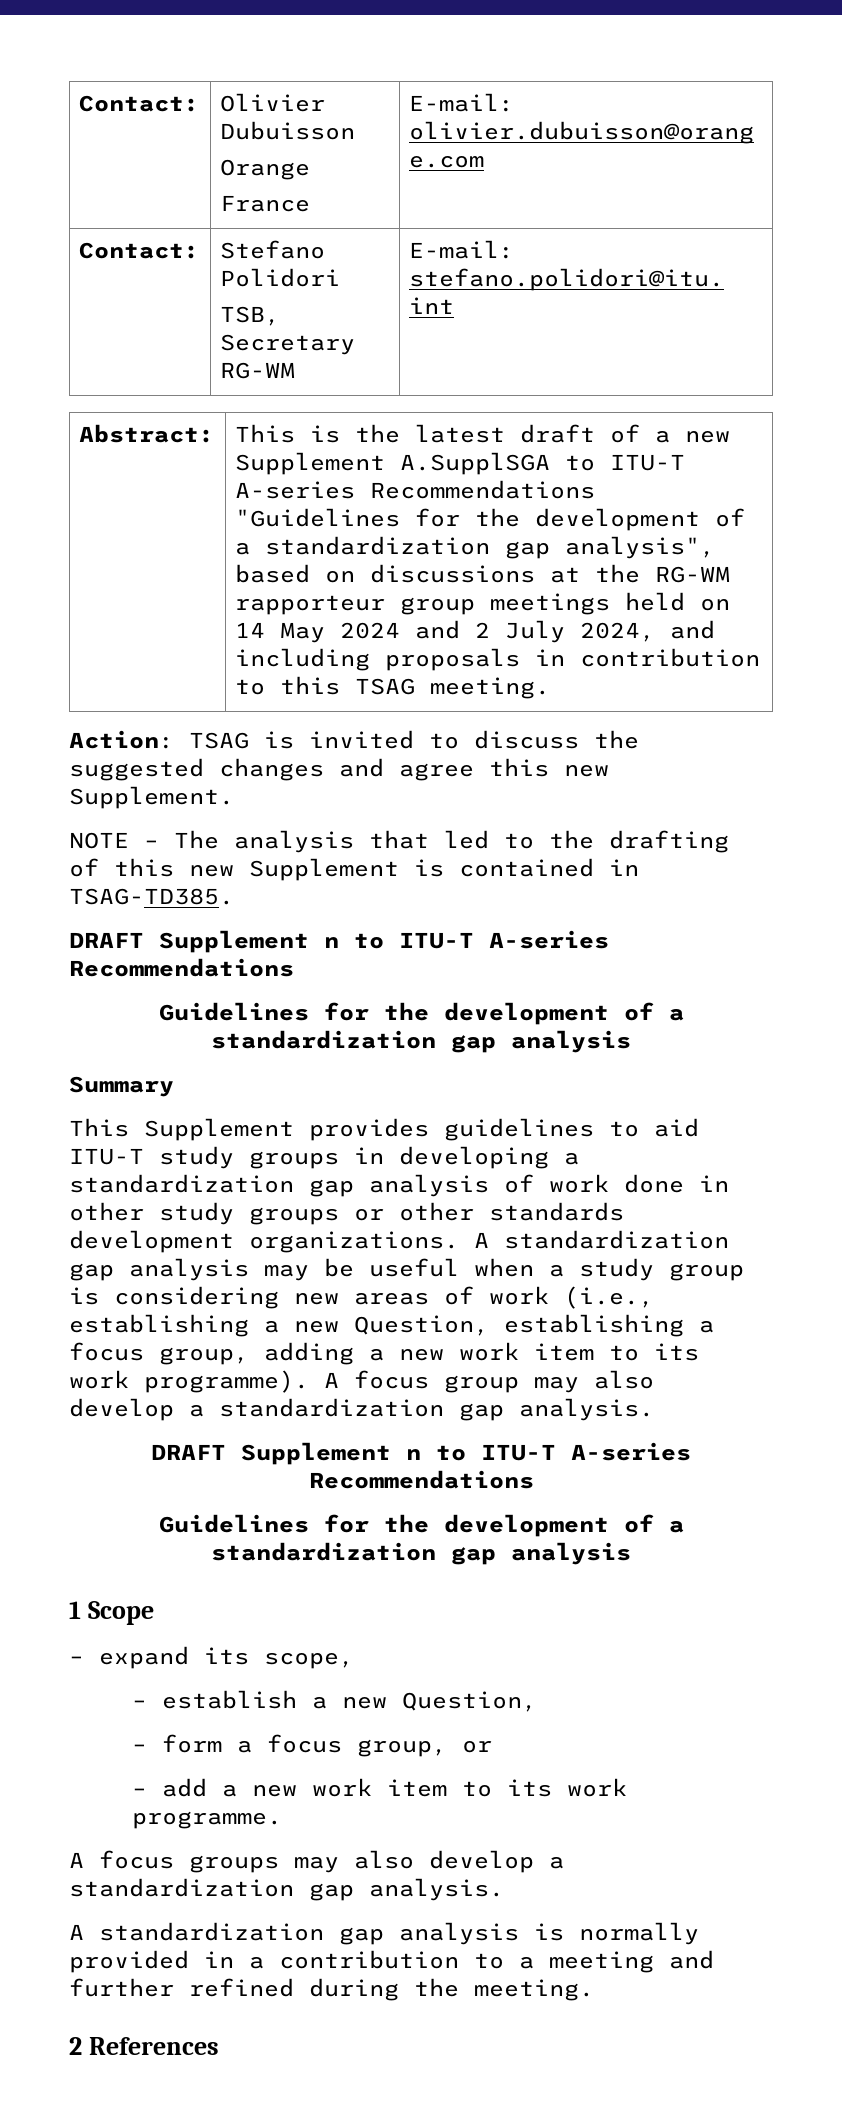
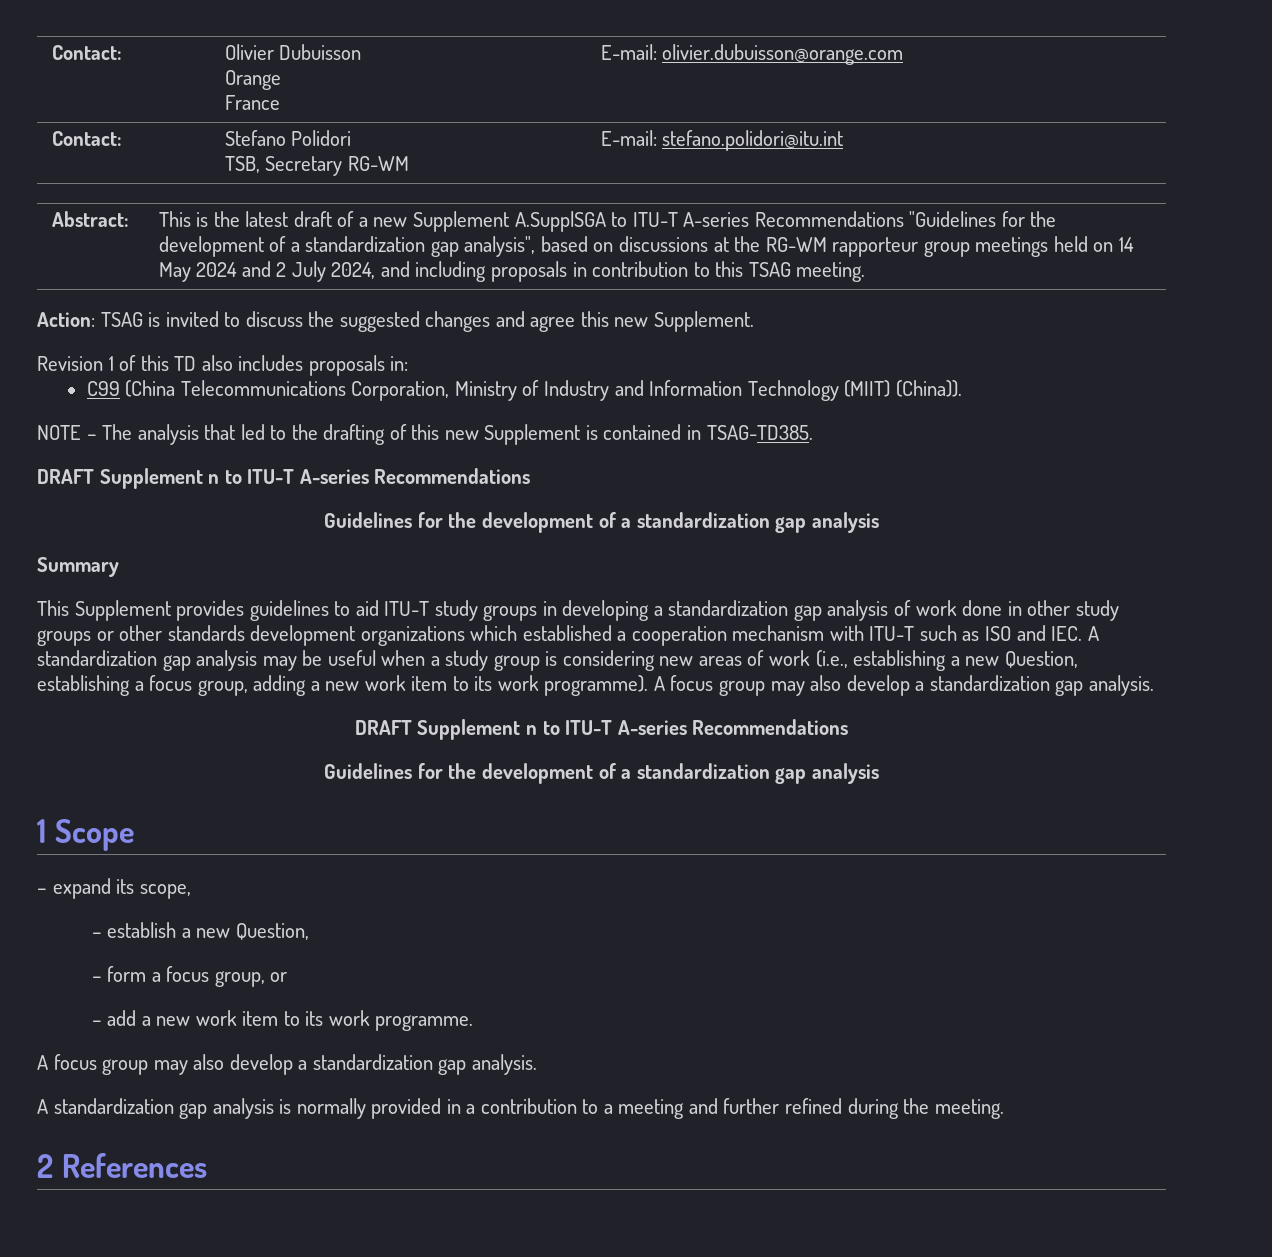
(234, 797) none -> [37,355,409,376] [86,380,962,401] // Revision 1 of this TD also includes proposals in: // C99 (China Telecommunications Corporation, Ministry of Industry and Information Technology (MIIT) (China)).
[249,1231,459,1253] organizations. -> [360,625,1083,646] organizations which established a cooperation mechanism with ITU-T such as ISO and IEC.
[189,1855,279,1873] groups -> [102,1059,149,1075] group

